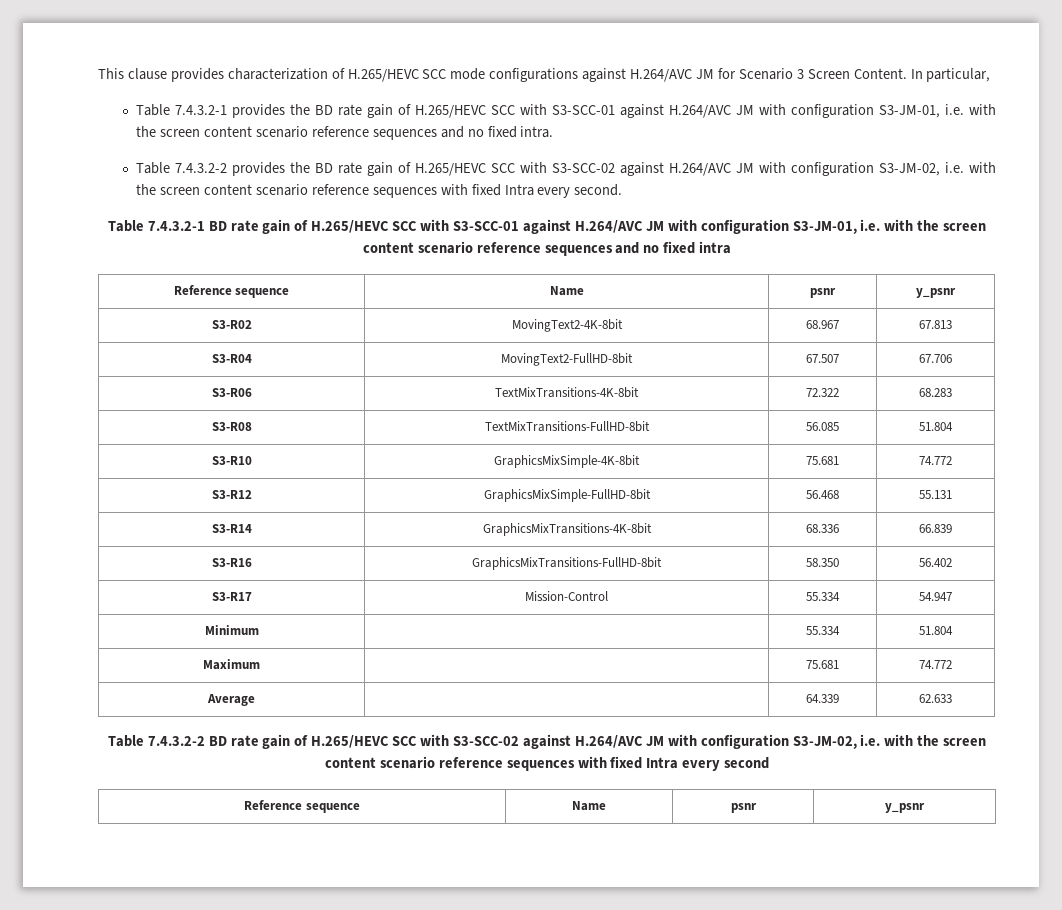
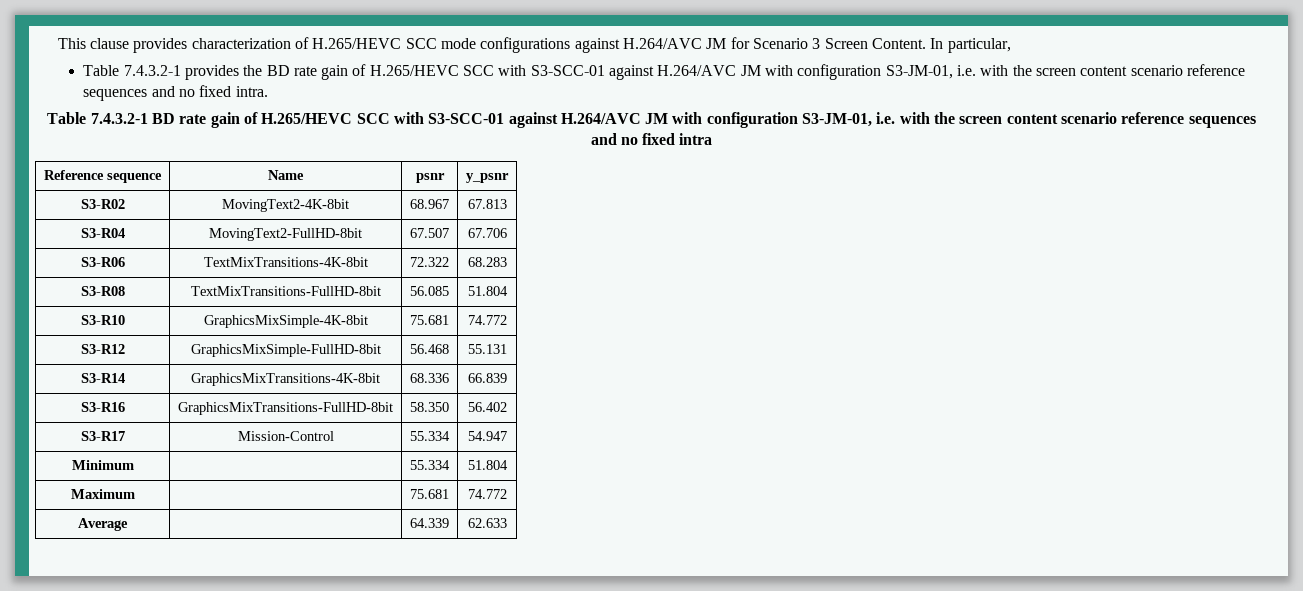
[136,162,997,176] [136,184,623,198] // Table 7.4.3.2-2 provides the BD rate gain of H.265/HEVC SCC with S3-SCC-02 against H.264/AVC JM with configuration S3-JM-02, i.e. with the screen content scenario reference sequences with fixed Intra every second. -> (268, 91) none
[107,734,987,749] [324,756,770,771] [244,800,360,813] [572,801,606,811] [730,803,757,813] [885,803,925,813] // Table 7.4.3.2-2 BD rate gain of H.265/HEVC SCC with S3-SCC-02 against H.264/AVC JM with configuration S3-JM-02, i.e. with the screen content scenario reference sequences with fixed Intra every second // Reference sequence | Name | psnr | y_psnr -> (507, 523) none

